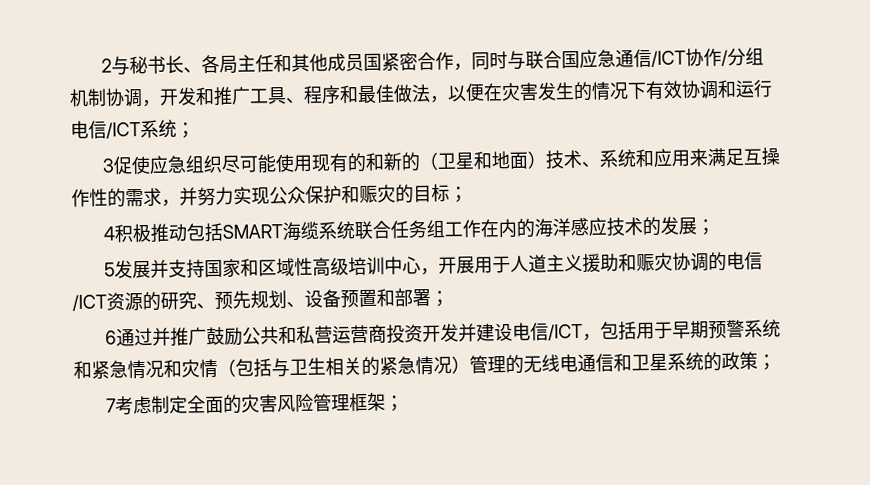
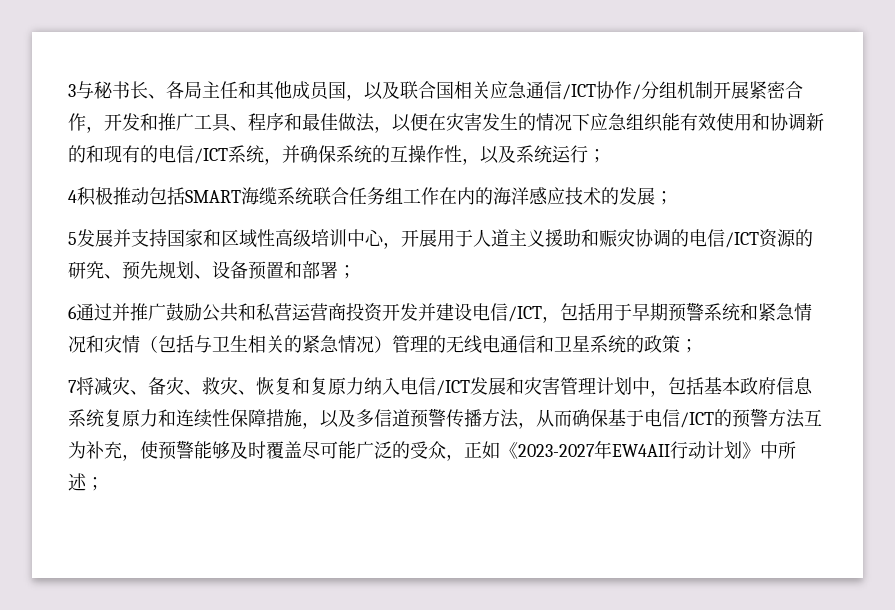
[101,58,113,73] 2 -> [68,84,76,97] 3
[381,50,581,71] 紧密合作，同时与联合国 -> [346,81,490,101] ，以及联合国相关
[105,88,143,108] 协调 -> [713,81,803,99] [68,113,86,131] 开展紧密合作
[645,79,773,101] [70,119,195,140] [102,147,781,175] [71,183,450,208] 有效协调和运行电信/ICT系统； // 3促使应急组织尽可能使用现有的和新的（卫星和地面）技术、系统和应用来满足互操作性的需求，并努力实现公众保护和赈灾的目标 -> [590,113,824,132] [68,145,588,165] 应急组织能有效使用和协调新的和现有的电信/ICT系统，并确保系统的互操作性，以及系统运行
[115,392,387,416] 考虑制定全面的灾害风险管理框架 -> [76,377,813,397] [68,408,822,429] [68,440,796,461] [68,473,87,491] 将减灾、备灾、救灾、恢复和复原力纳入电信/ICT发展和灾害管理计划中，包括基本政府信息系统复原力和连续性保障措施，以及多信道预警传播方法，从而确保基于电信/ICT的预警方法互为补充，使预警能够及时覆盖尽可能广泛的受众，正如《2023-2027年EW4AII行动计划》中所述

